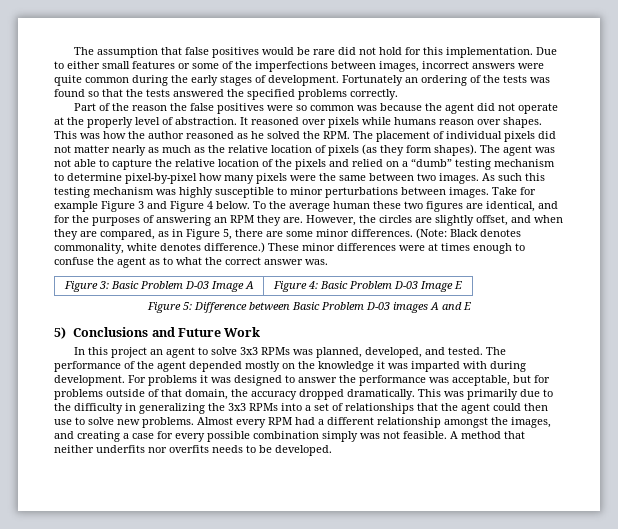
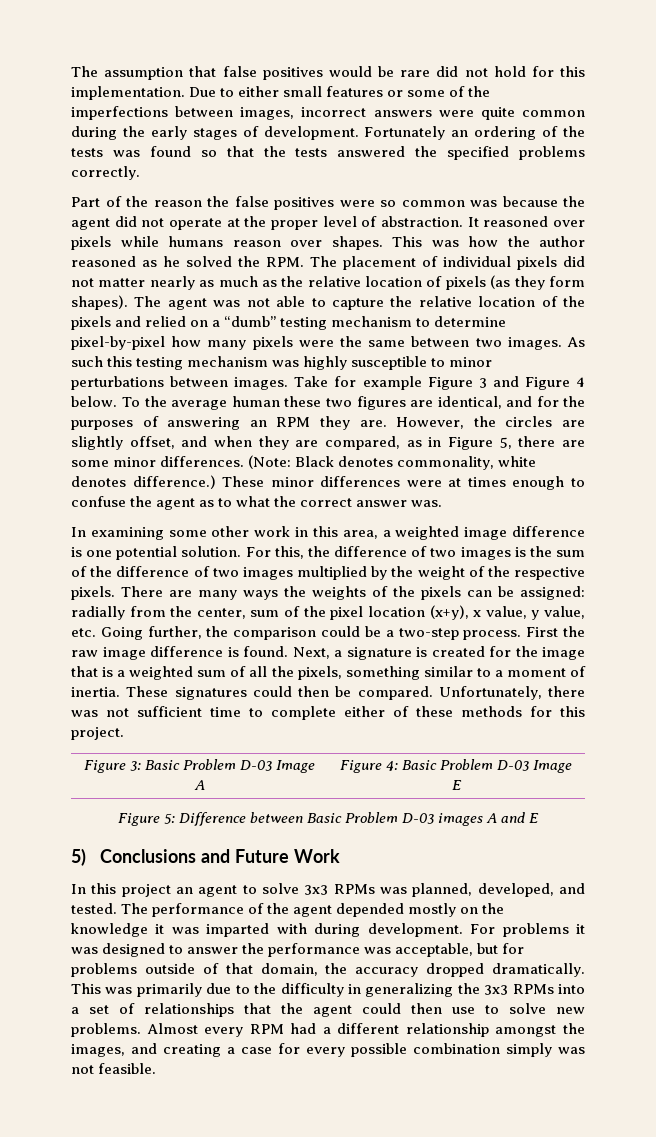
[87,117,133,128] properly -> [271,220,318,230] proper
(328, 262) none -> [71,526,585,540] [71,546,585,560] [71,566,586,580] [71,586,585,600] [71,605,586,620] [71,626,585,640] [71,646,585,660] [71,666,586,680] [71,686,585,700] [71,706,585,720] [71,727,124,740] // In examining some other work in this area, a weighted image difference is one potential solution. For this, the difference of two images is the sum of the difference of two images multiplied by the weight of the respective pixels. There are many ways the weights of the pixels can be assigned: radially from the center, sum of the pixel location (x+y), x value, y value, etc. Going further, the comparison could be a two-step process. First the raw image difference is found. Next, a signature is created for the image that is a weighted sum of all the pixels, something similar to a moment of inertia. These signatures could then be compared. Unfortunately, there was not sufficient time to complete either of these methods for this project.
[450,431,525,439] [54,445,332,456] A method that neither underfits nor overfits needs to be developed. -> (157, 1068) none

